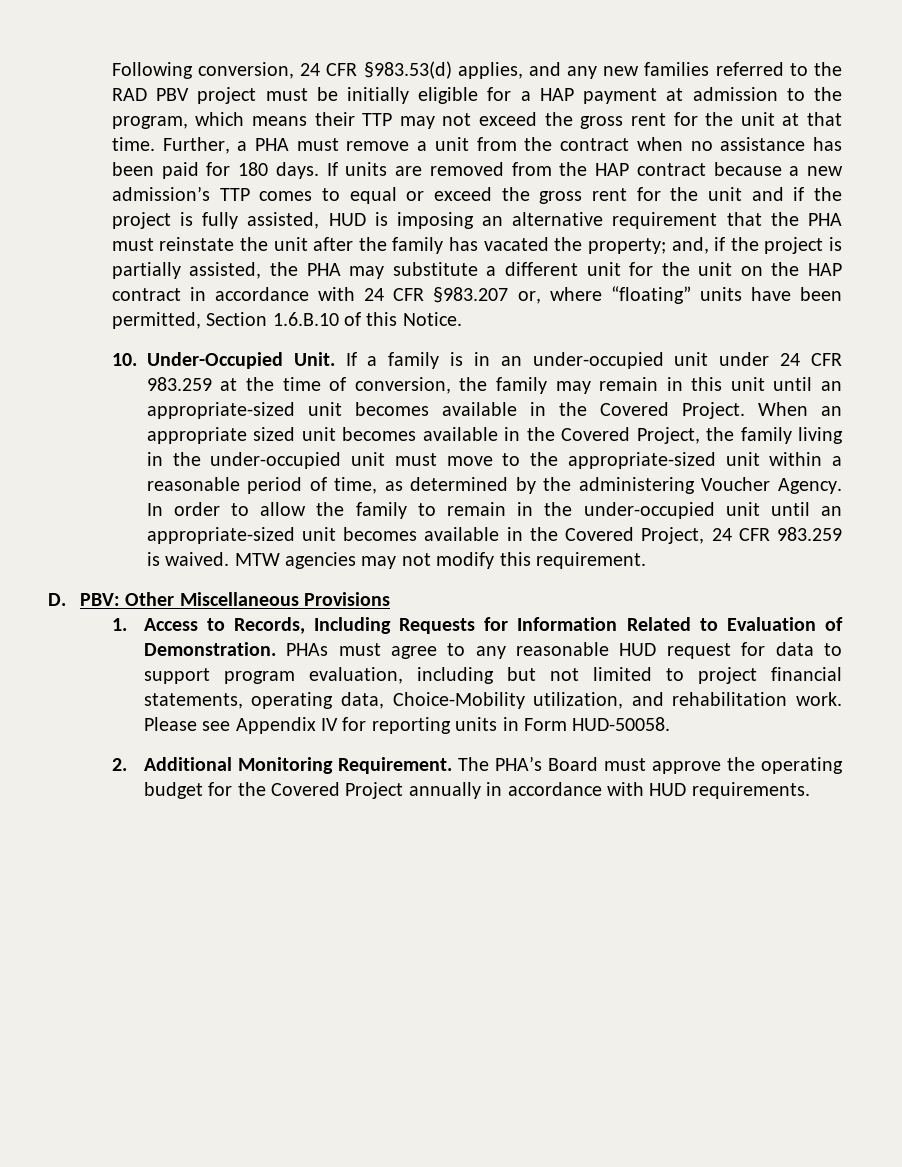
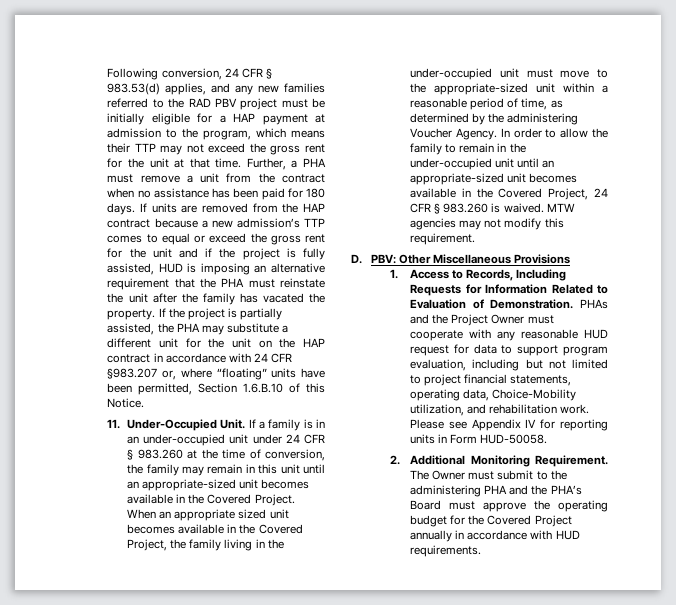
[363,61,452,79] §983.53(d) -> [265,68,272,79] [107,83,161,95] § 983.53(d)
[587,237,726,254] property; and, if -> [107,308,166,320] property. If
[111,353,137,366] 10. -> [107,419,121,429] 11.
[146,377,212,391] 983.259 -> [127,449,183,460] § 983.260
[777,527,843,541] 983.259 -> [434,203,489,214] § 983.260
[338,643,466,659] must agree to -> [410,314,554,326] [410,329,492,341] and the Project Owner must cooperate with
(489, 764) none -> [432,470,567,480] [410,485,548,497] Owner must submit to the administering PHA and the

